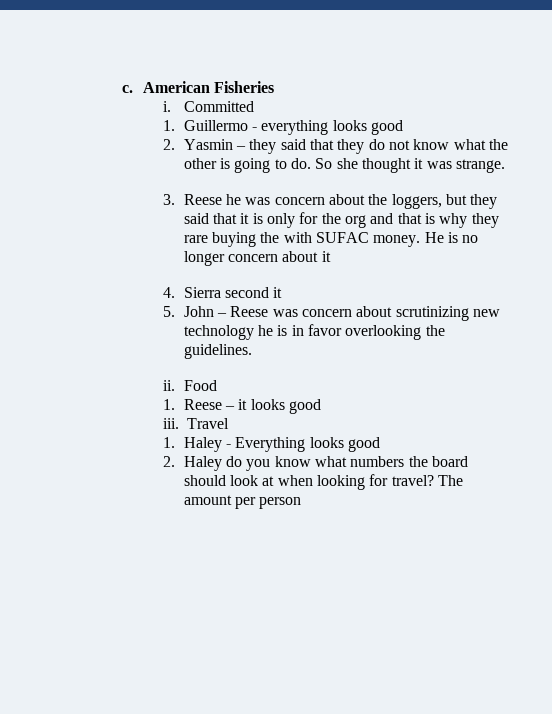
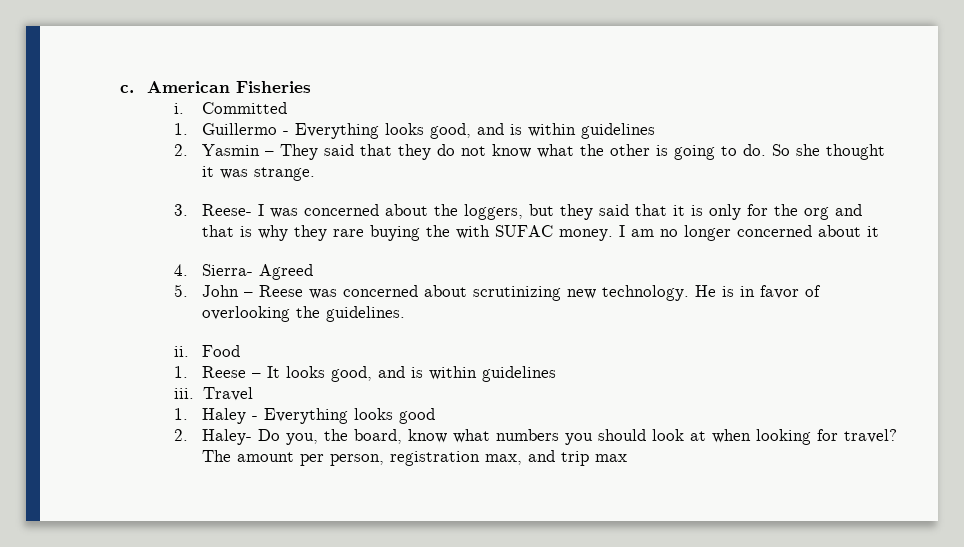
[261,120,404,135] everything looks good -> [294,123,655,139] Everything looks good, and is within guidelines
[249,139,277,154] they -> [279,144,318,160] They
[183,194,325,205] Reese he was concern -> [201,204,379,218] Reese- I was concerned
[424,232,459,243] He is -> [618,225,654,237] I am
[228,254,279,262] concern -> [736,225,812,237] concerned
[183,287,283,298] Sierra second it -> [201,264,313,280] Sierra- Agreed
[302,309,353,317] concern -> [342,285,418,297] concerned
[183,325,274,340] technology he -> [601,285,716,301] technology. He
(343, 330) none -> [804,285,821,297] of
[238,399,322,414] it looks good -> [266,366,556,382] It looks good, and is within guidelines
[183,456,271,471] Haley do you -> [201,429,402,445] Haley- Do you, the board,
[408,456,469,467] the board -> [564,433,593,445] you
[259,497,302,509] person -> [329,450,627,466] person, registration max, and trip max

